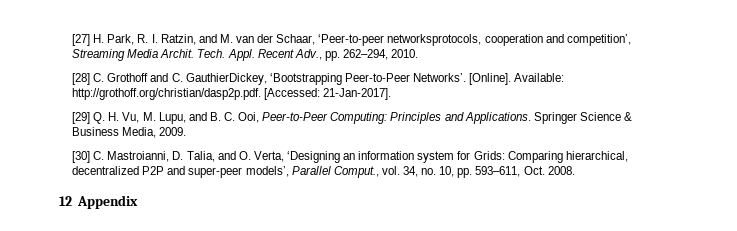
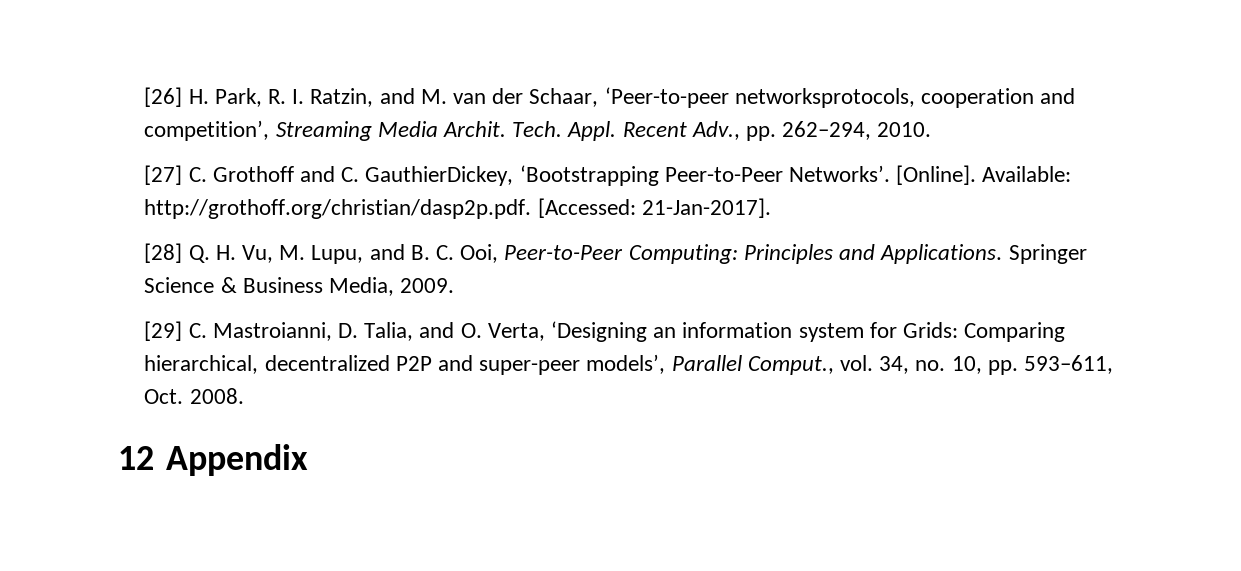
[72,34,91,46] [27] -> [144,87,183,107] [26]
[72,73,91,85] [28] -> [144,165,183,185] [27]
[72,112,91,124] [29] -> [144,243,183,263] [28]
[72,151,91,163] [30] -> [144,321,183,341] [29]

